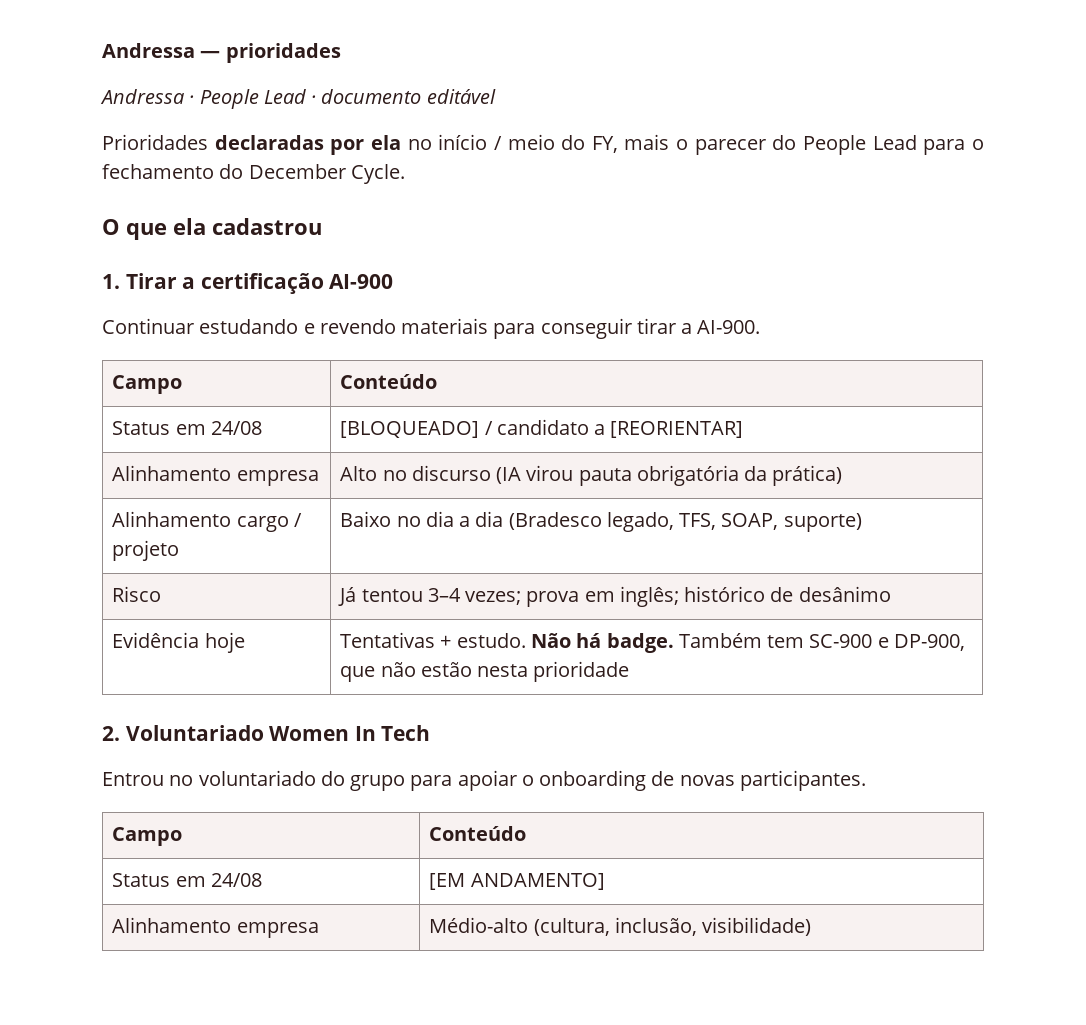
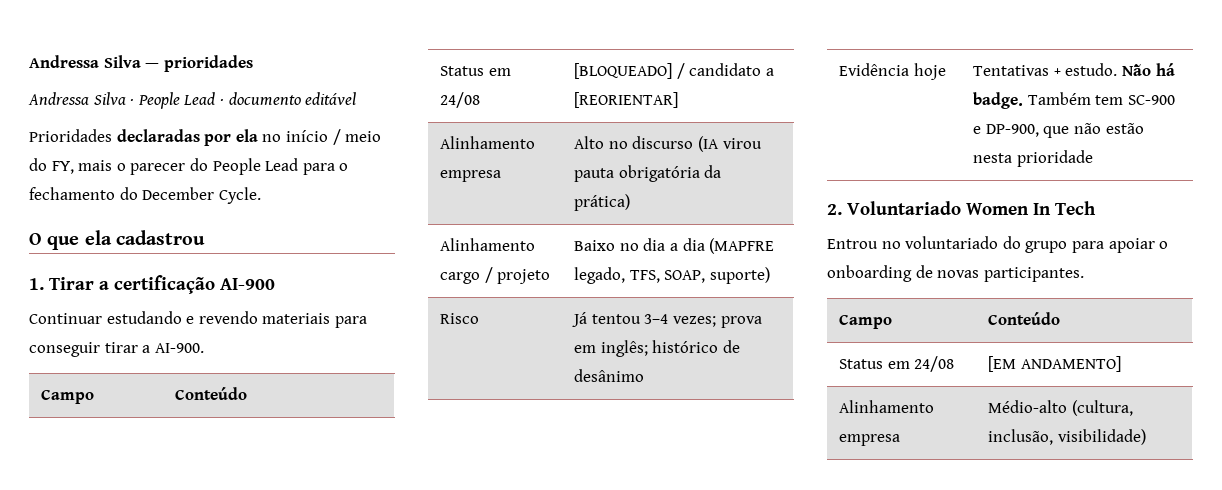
[102,43,195,58] Andressa -> [29,55,141,68] Andressa Silva
(184, 96) none -> [93,92,126,105] Silva
[508,512,602,530] (Bradesco -> [709,238,775,254] (MAPFRE

